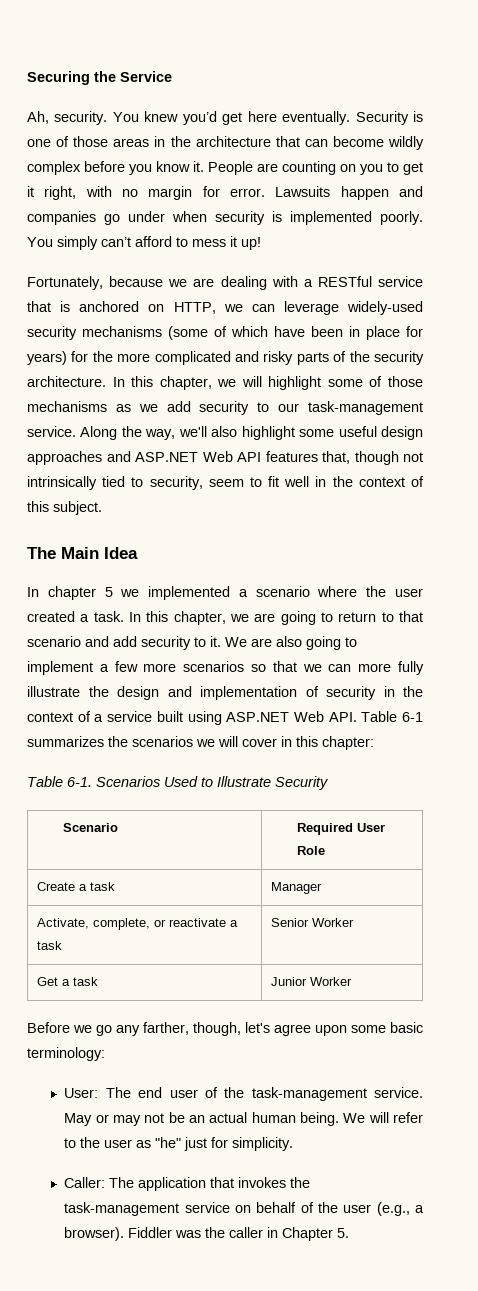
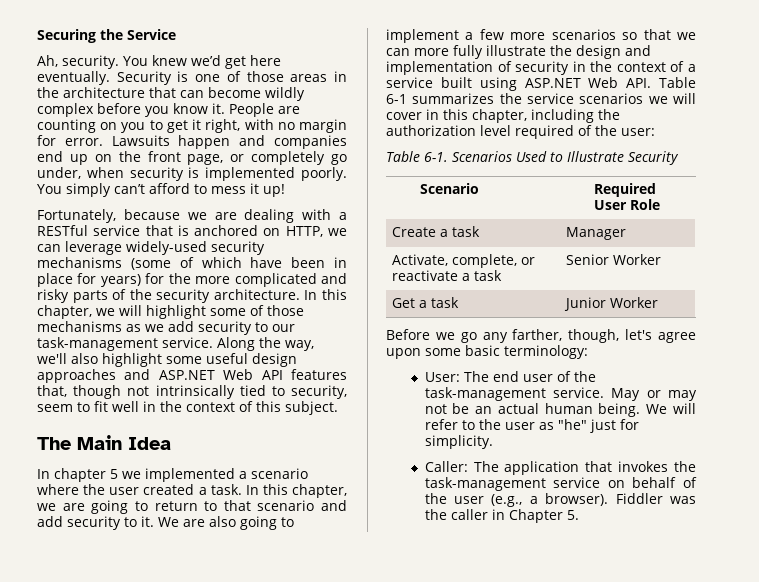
[182,111,217,125] you’d -> [191,55,221,66] we’d
[104,211,165,225] go under -> [37,151,347,165] [37,167,81,179] end up on the front page, or completely go under,
(128, 741) none -> [527,93,574,104] service
[322,736,374,750] chapter: -> [472,109,620,123] [386,125,655,139] chapter, including the authorization level required of the user:

